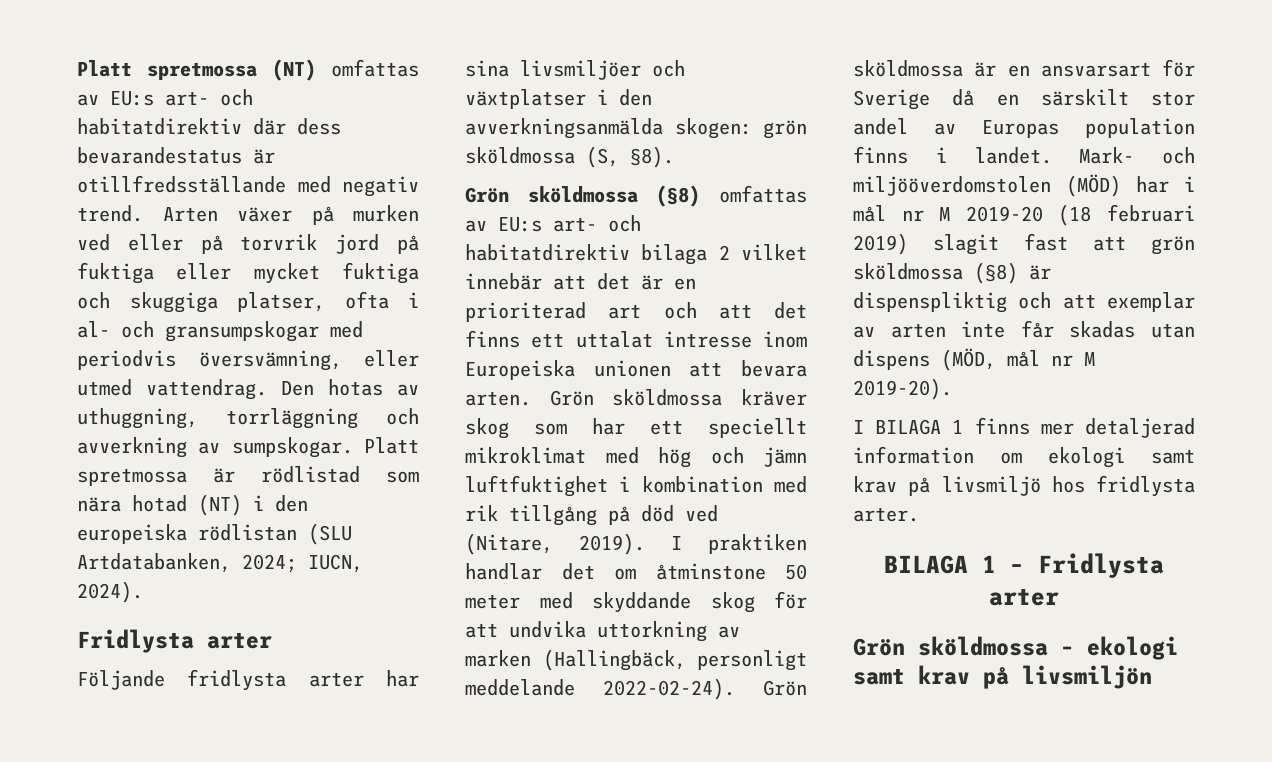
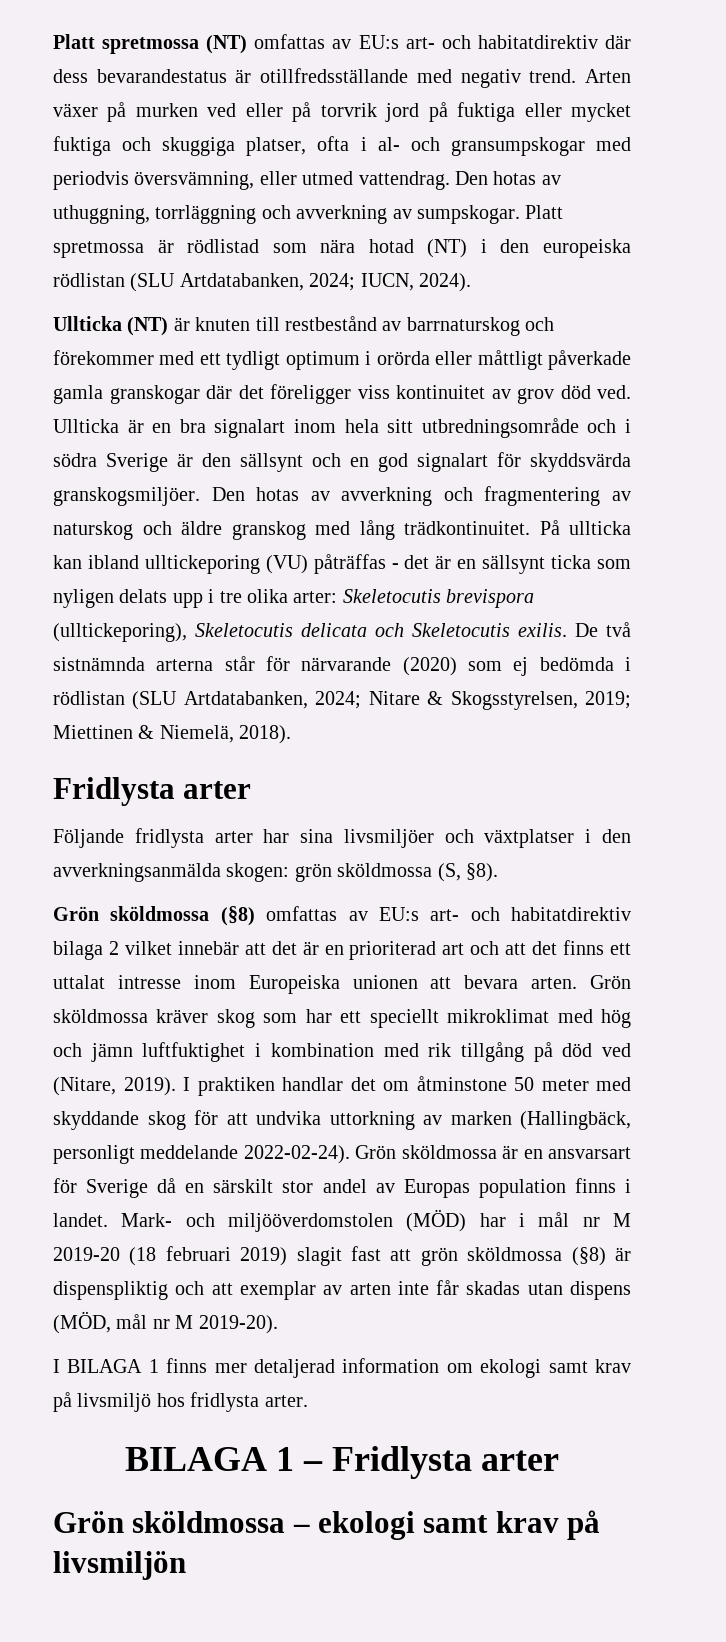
(143, 592) none -> [53,316,555,336] [53,350,631,370] [53,384,631,404] [53,418,632,438] [53,452,631,472] [53,486,631,506] [53,520,631,540] [53,554,632,574] [53,589,535,608] [53,622,631,642] [53,656,631,676] [53,691,632,710] [53,725,292,744] // Ullticka (NT) är knuten till restbestånd av barrnaturskog och förekommer med ett tydligt optimum i orörda eller måttligt påverkade gamla granskogar där det föreligger viss kontinuitet av grov död ved. Ullticka är en bra signalart inom hela sitt utbredningsområde och i södra Sverige är den sällsynt och en god signalart för skyddsvärda granskogsmiljöer. Den hotas av avverkning och fragmentering av naturskog och äldre granskog med lång trädkontinuitet. På ullticka kan ibland ulltickeporing (VU) påträffas - det är en sällsynt ticka som nyligen delats upp i tre olika arter: Skeletocutis brevispora (ulltickeporing), Skeletocutis delicata och Skeletocutis exilis. De två sistnämnda arterna står för närvarande (2020) som ej bedömda i rödlistan (SLU Artdatabanken, 2024; Nitare & Skogsstyrelsen, 2019; Miettinen & Niemelä, 2018).

